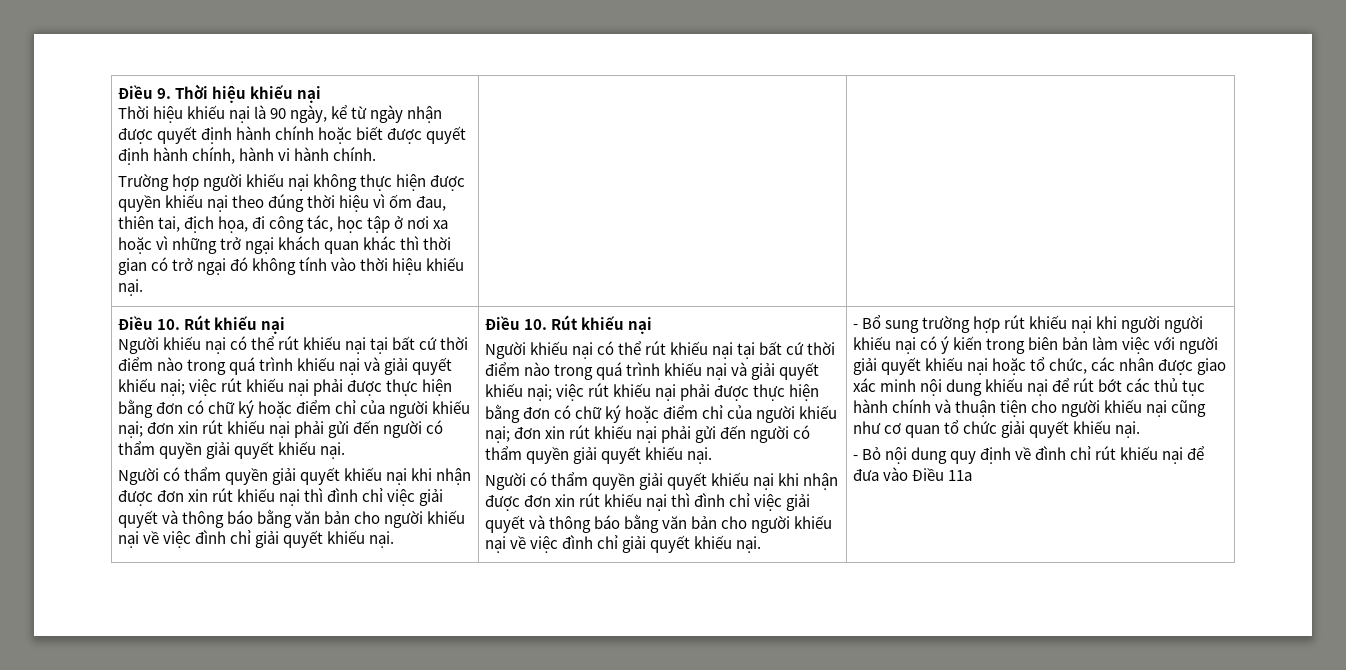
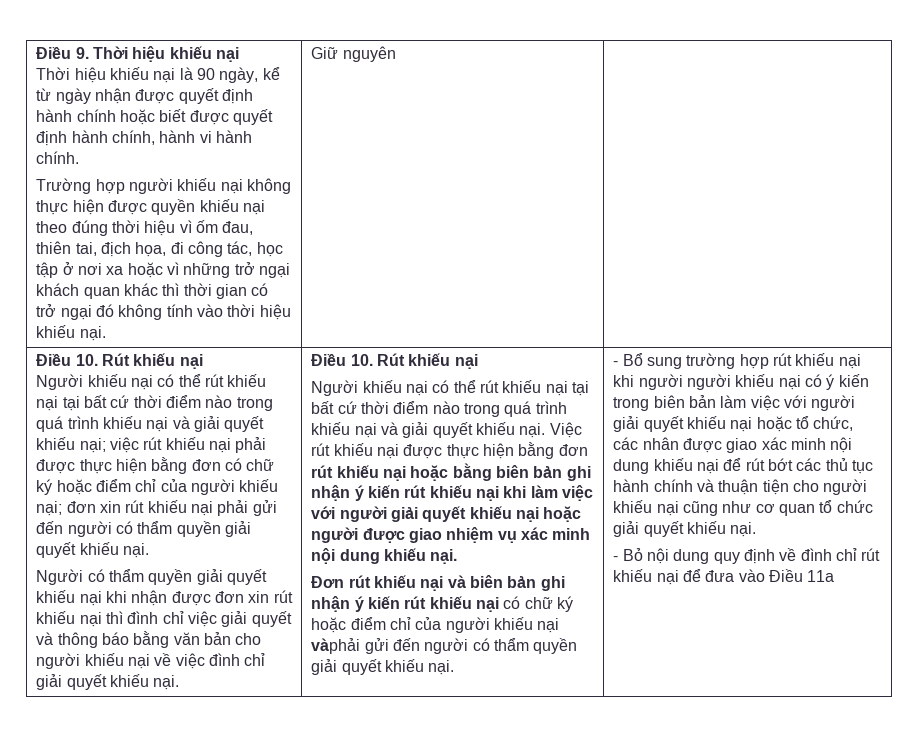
(143, 287) none -> [311,46,396,62] Giữ nguyên
[526,383,820,401] [484,404,838,423] [484,425,691,443] nại; việc rút khiếu nại phải được thực hiện bằng đơn có chữ ký hoặc điểm chỉ của người khiếu nại; đơn xin rút khiếu nại phải -> [519,422,582,438] [311,442,588,459] [311,463,591,481] [311,485,593,501] [311,506,582,522] [311,527,591,543] [311,548,458,564] [311,575,565,591] [311,596,573,612] [311,617,560,633] [311,638,361,654] nại. Việc rút khiếu nại được thực hiện bằng đơn rút khiếu nại hoặc bằng biên bản ghi nhận ý kiến rút khiếu nại khi làm việc với người giải quyết khiếu nại hoặc người được giao nhiệm vụ xác minh nội dung khiếu nại. // Đơn rút khiếu nại và biên bản ghi nhận ý kiến rút khiếu nại có chữ ký hoặc điểm chỉ của người khiếu nại vàphải
[484,472,839,490] [484,493,811,511] [484,514,833,533] [484,535,762,553] // Người có thẩm quyền giải quyết khiếu nại khi nhận được đơn xin rút khiếu nại thì đình chỉ việc giải quyết và thông báo bằng văn bản cho người khiếu nại về việc đình chỉ giải quyết khiếu nại. -> (455, 667) none

